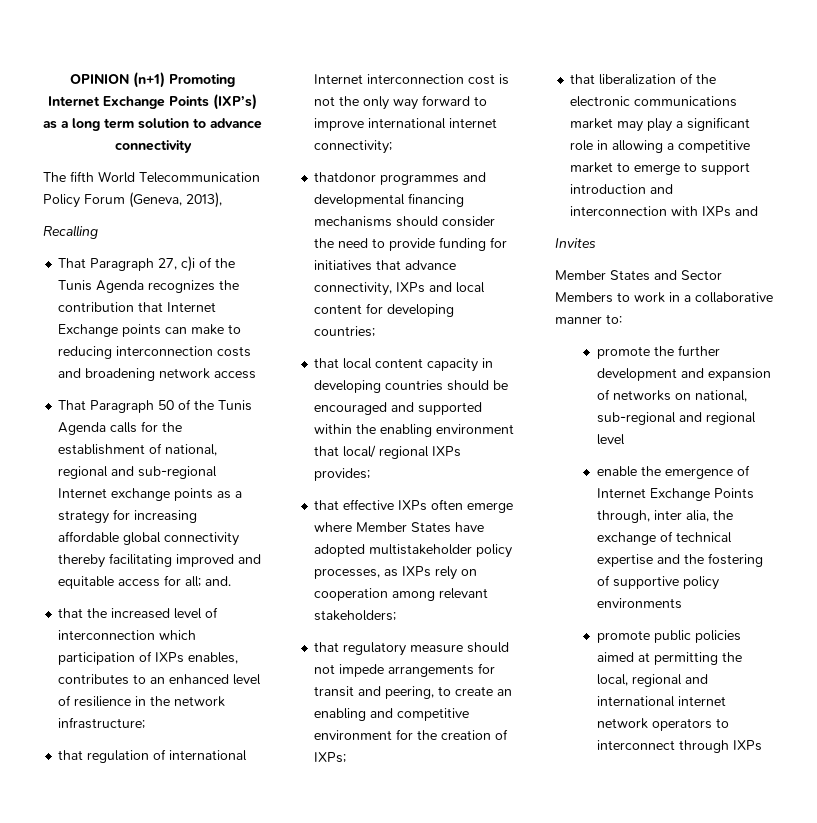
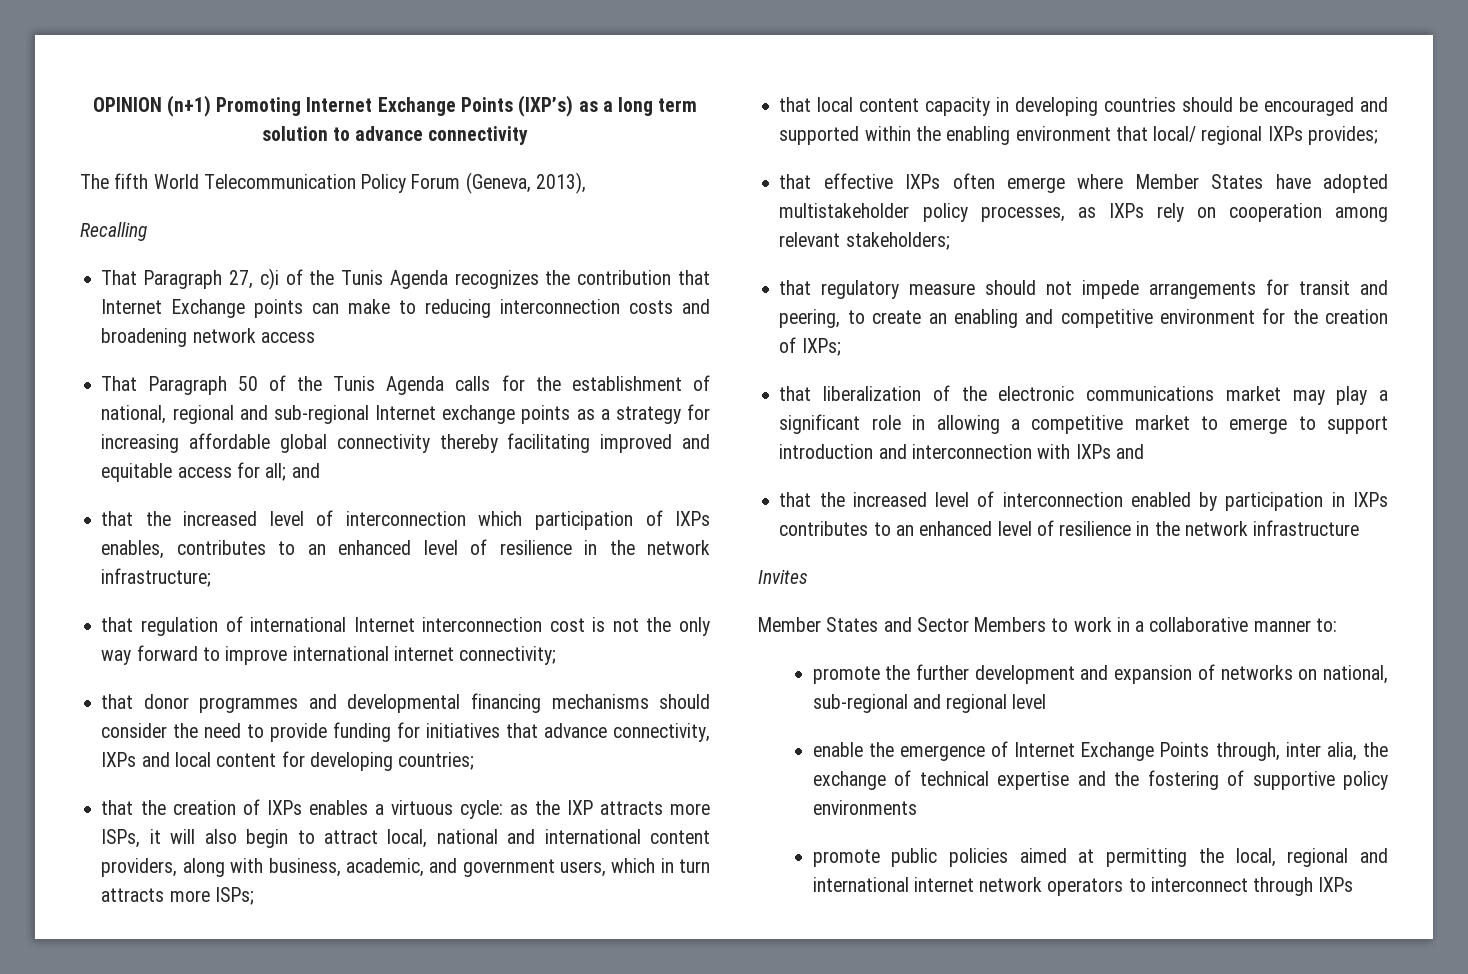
[205,576,232,586] and. -> [291,463,320,478] and
[314,172,377,182] thatdonor -> [101,694,189,709] that donor
(376, 331) none -> [101,799,710,819] [101,829,710,848] [101,858,711,877] [101,887,254,905] // that the creation of IXPs enables a virtuous cycle: as the IXP attracts more ISPs, it will also begin to attract local, national and international content providers, along with business, academic, and government users, which in turn attracts more ISPs;
(759, 211) none -> [779,491,1388,511] [779,520,1360,536] // that the increased level of interconnection enabled by participation in IXPs contributes to an enhanced level of resilience in the network infrastructure

